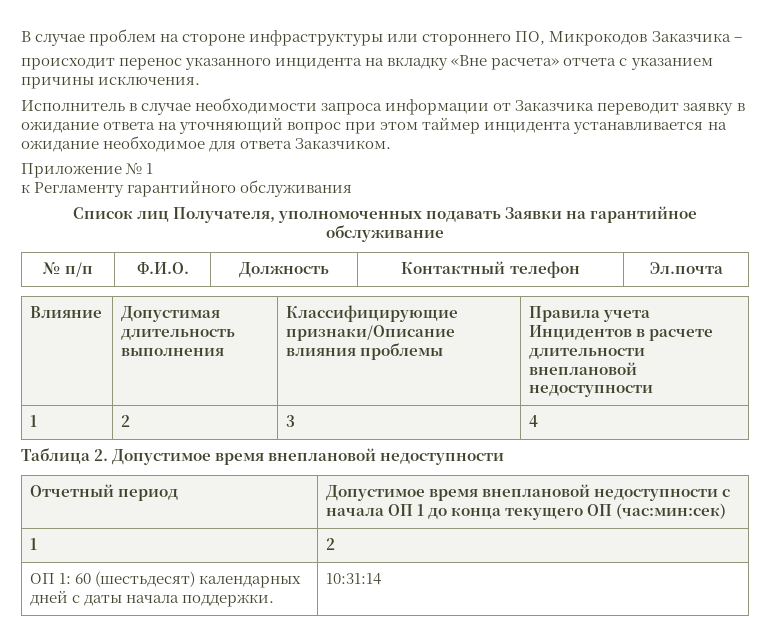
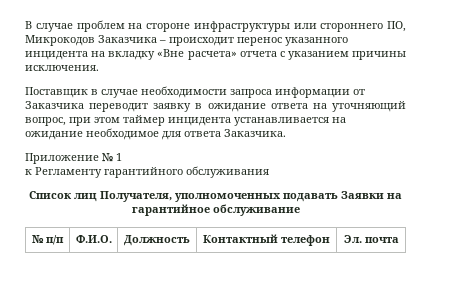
(742, 39) // -> (166, 41) none
[21,100,125,111] Исполнитель -> [25,87,88,98] Поставщик
[287,122,342,134] вопрос -> [25,117,66,126] вопрос,
[295,138,392,149] Заказчиком. -> [224,129,286,137] Заказчика.
[649,262,723,274] [30,306,103,318] [121,306,221,322] [121,329,236,340] [121,348,225,356] [286,305,459,322] [286,325,456,341] [286,343,444,360] [529,306,651,322] [529,325,714,341] [529,348,646,359] [529,362,638,375] [529,385,654,397] [30,415,38,427] [121,415,131,427] [286,415,296,427] [529,415,539,427] [21,448,505,465] [30,484,179,501] [326,484,731,501] [326,503,727,520] [30,538,38,550] [326,538,336,550] [30,571,302,588] [30,590,275,607] [326,573,382,585] Эл.почта // Влияние | Допустимая длительность выполнения | Классифицирующие признаки/Описание влияния проблемы | Правила учета Инцидентов в расчете длительности внеплановой недоступности // 1 | 2 | 3 | 4 // Таблица 2. Допустимое время внеплановой недоступности // Отчетный период | Допустимое время внеплановой недоступности с начала ОП 1 до конца текущего ОП (час:мин:сек) // 1 | 2 // ОП 1: 60 (шестьдесят) календарных дней с даты начала поддержки. | 10:31:14 -> [343,235,399,243] Эл. почта

